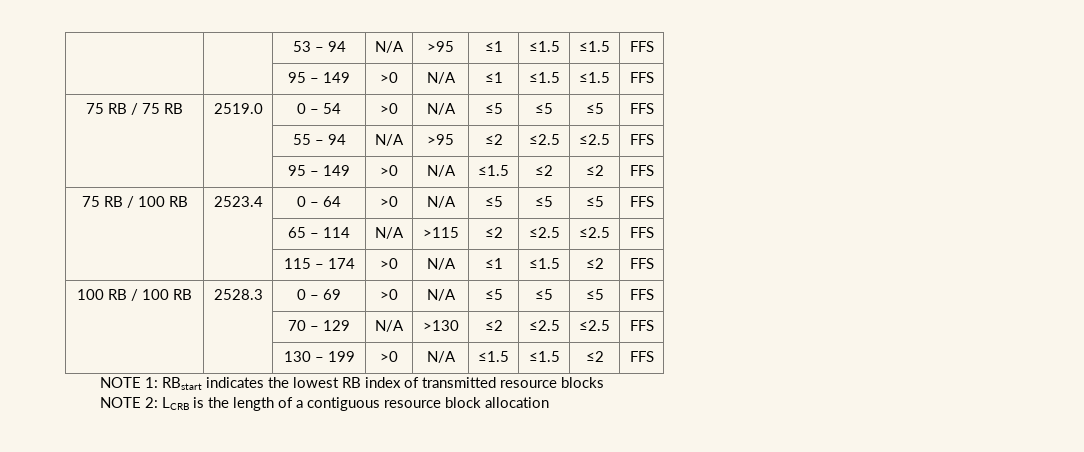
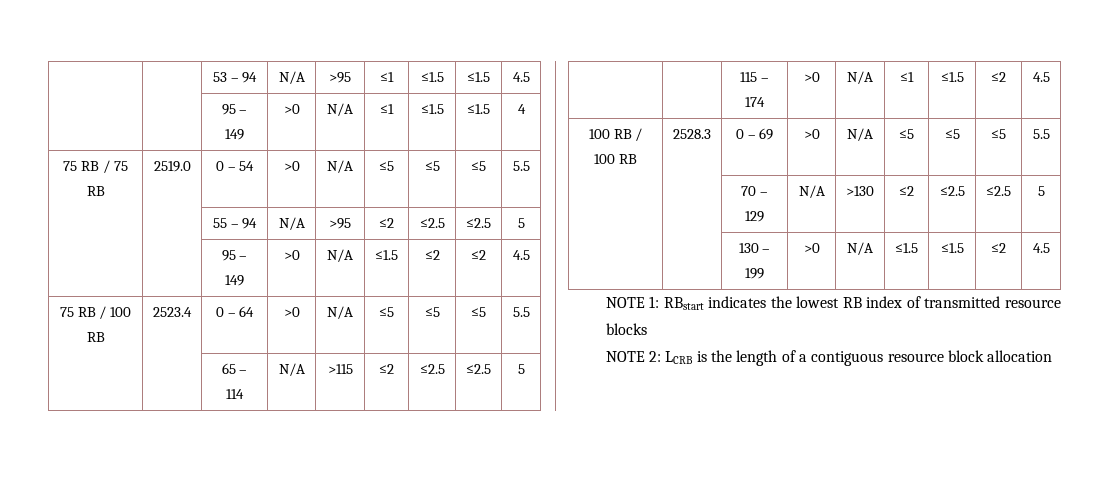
[629,41,654,52] FFS -> [512,72,530,82] 4.5
[629,72,654,83] FFS -> [517,104,526,114] 4
[629,103,654,114] FFS -> [512,161,530,171] 5.5
[629,134,654,145] FFS -> [517,218,525,228] 5
[629,165,654,176] FFS -> [512,250,530,260] 4.5
[629,196,654,207] FFS -> [512,307,530,317] 5.5
[629,227,654,238] FFS -> [517,364,525,374] 5
[629,258,654,269] FFS -> [1032,72,1050,82] 4.5
[629,289,654,300] FFS -> [1032,129,1050,139] 5.5
[629,320,654,331] FFS -> [1037,186,1045,196] 5
[629,351,654,362] FFS -> [1032,243,1050,253] 4.5

